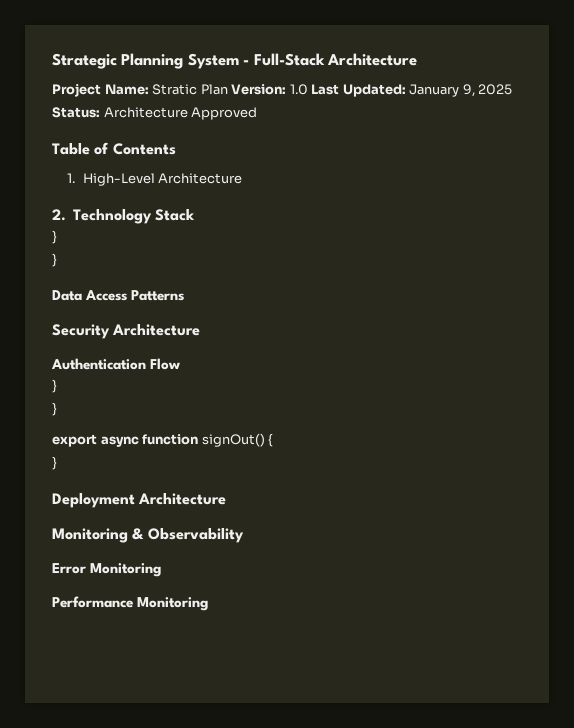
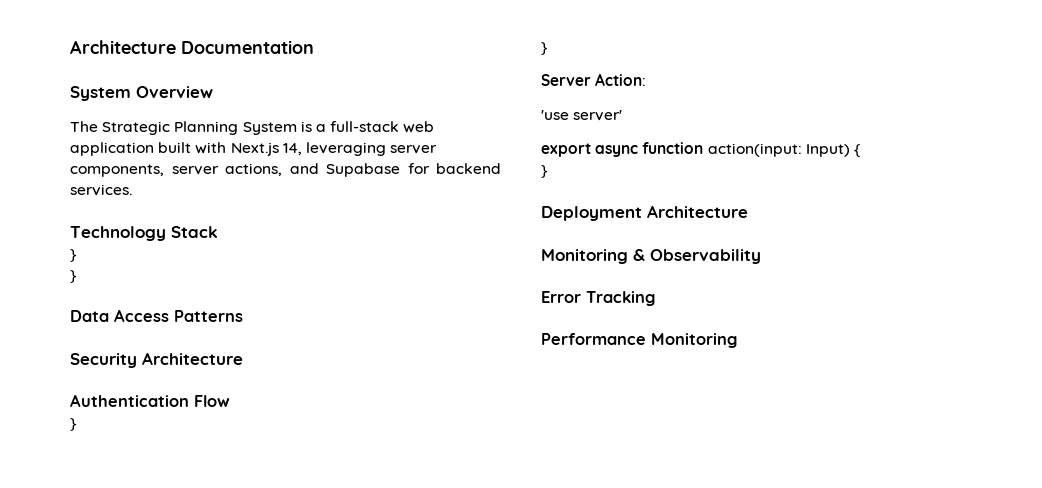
[52,53,418,69] [52,83,513,97] [52,107,258,120] [52,142,176,155] [67,173,243,186] [52,209,66,221] Strategic Planning System - Full-Stack Architecture // Project Name: Stratic Plan Version: 1.0 Last Updated: January 9, 2025 Status: Architecture Approved // Table of Contents // 1. High-Level Architecture // 2. -> [70,40,314,54] [70,86,213,101] [70,121,435,135] [70,142,438,156] [70,163,501,177] [70,184,132,196] Architecture Documentation // System Overview // The Strategic Planning System is a full-stack web application built with Next.js 14, leveraging server components, server actions, and Supabase for backend services. //
(57, 409) none -> [541,73,647,86] [541,110,623,121] // Server Action: // 'use server'
[201,433,265,447] signOut() -> [707,143,850,157] action(input: Input)
[90,563,162,577] Monitoring -> [586,291,655,306] Tracking

